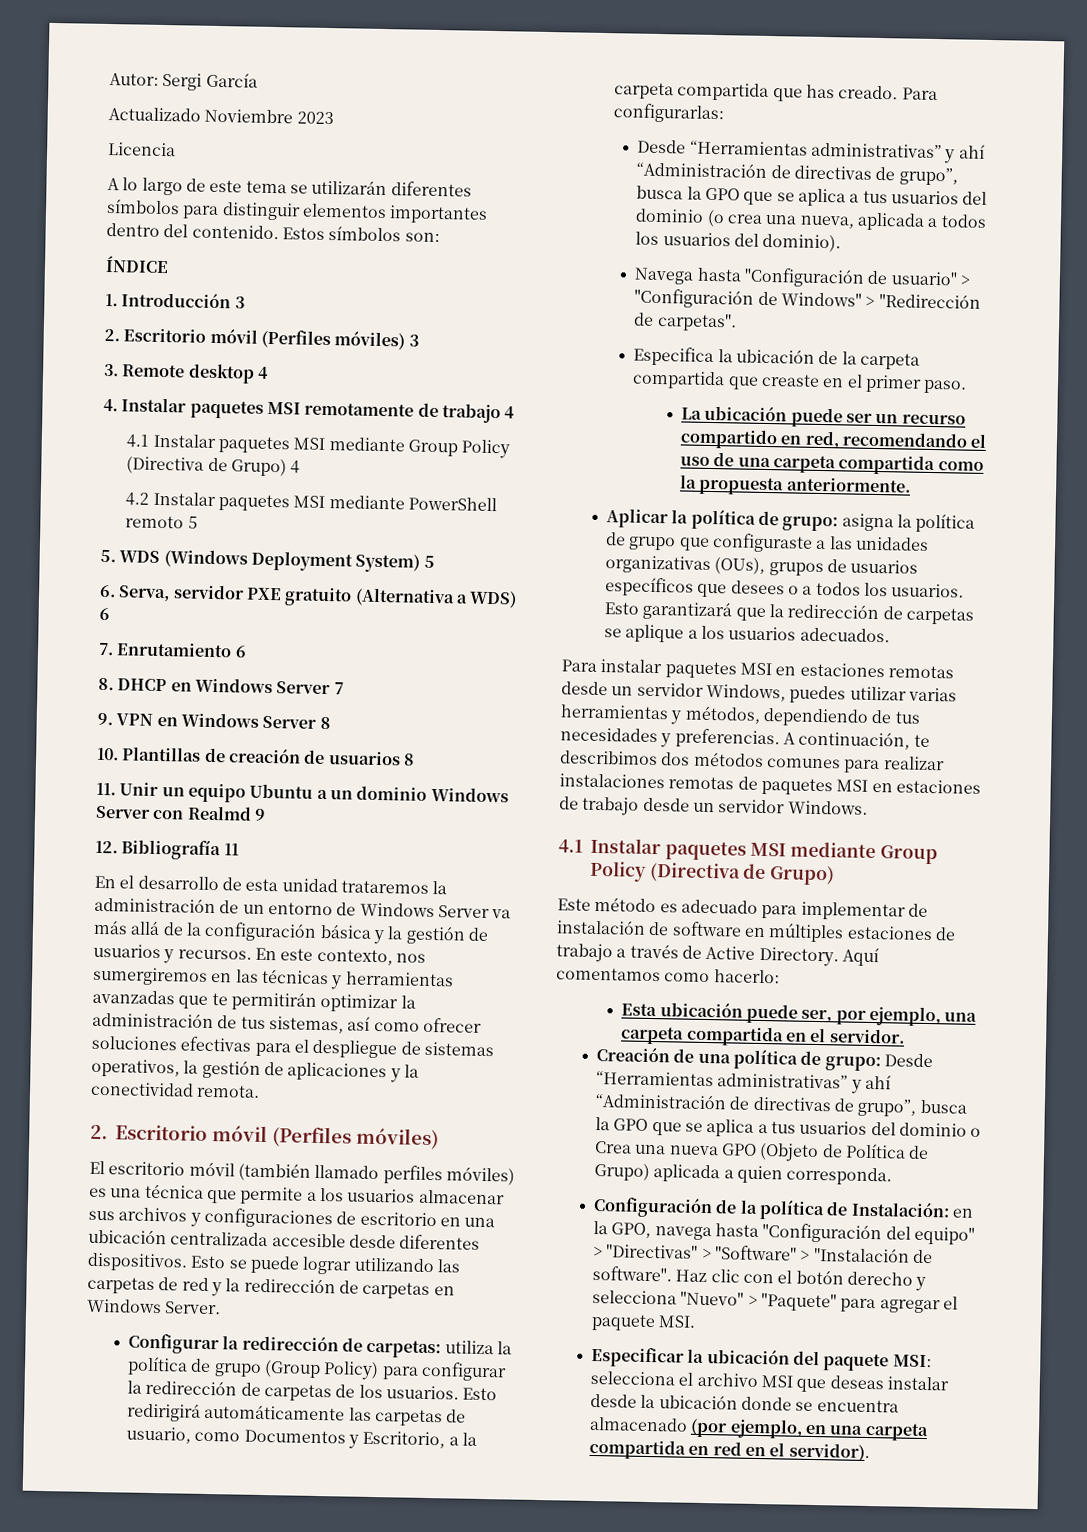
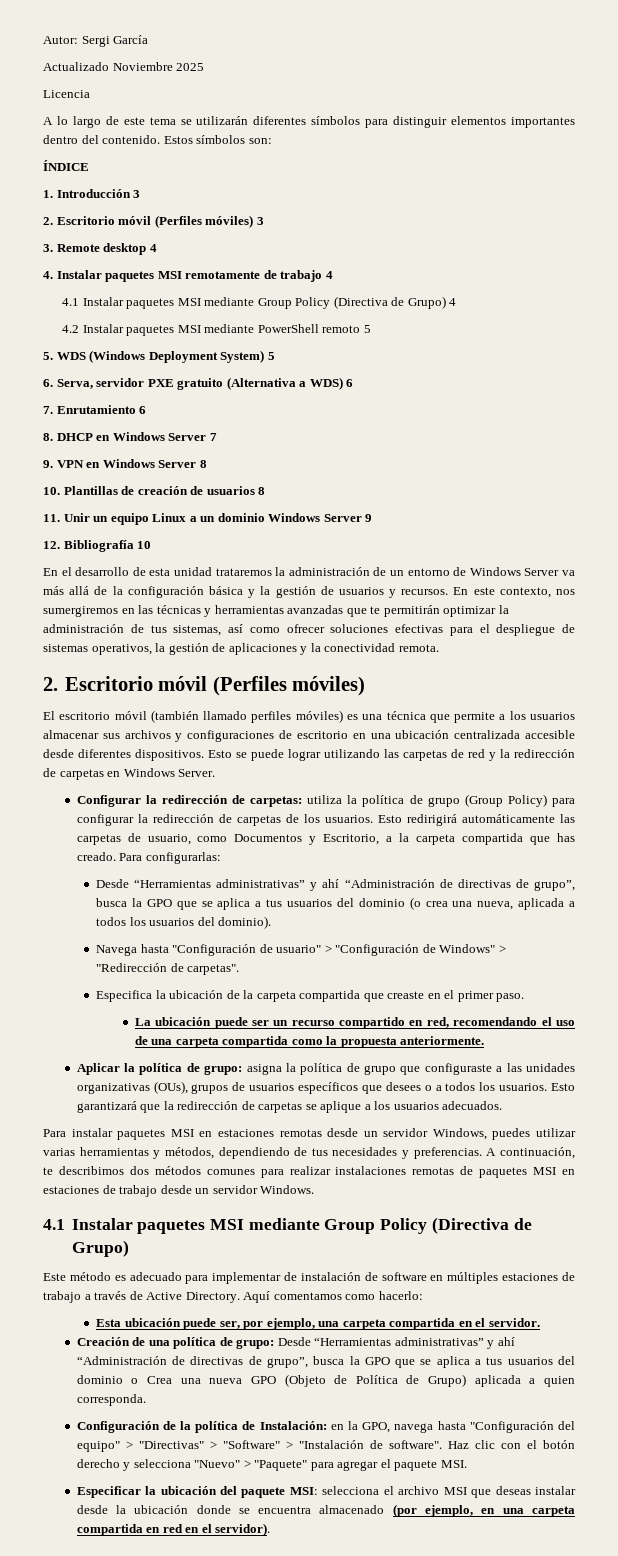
[296,111,334,125] 2023 -> [176,63,205,71] 2025
[249,783,314,799] Ubuntu -> [152,513,187,522] Linux
[152,805,252,821] con Realmd -> (362, 518) none
[223,843,239,856] 11 -> [137,541,152,549] 10

